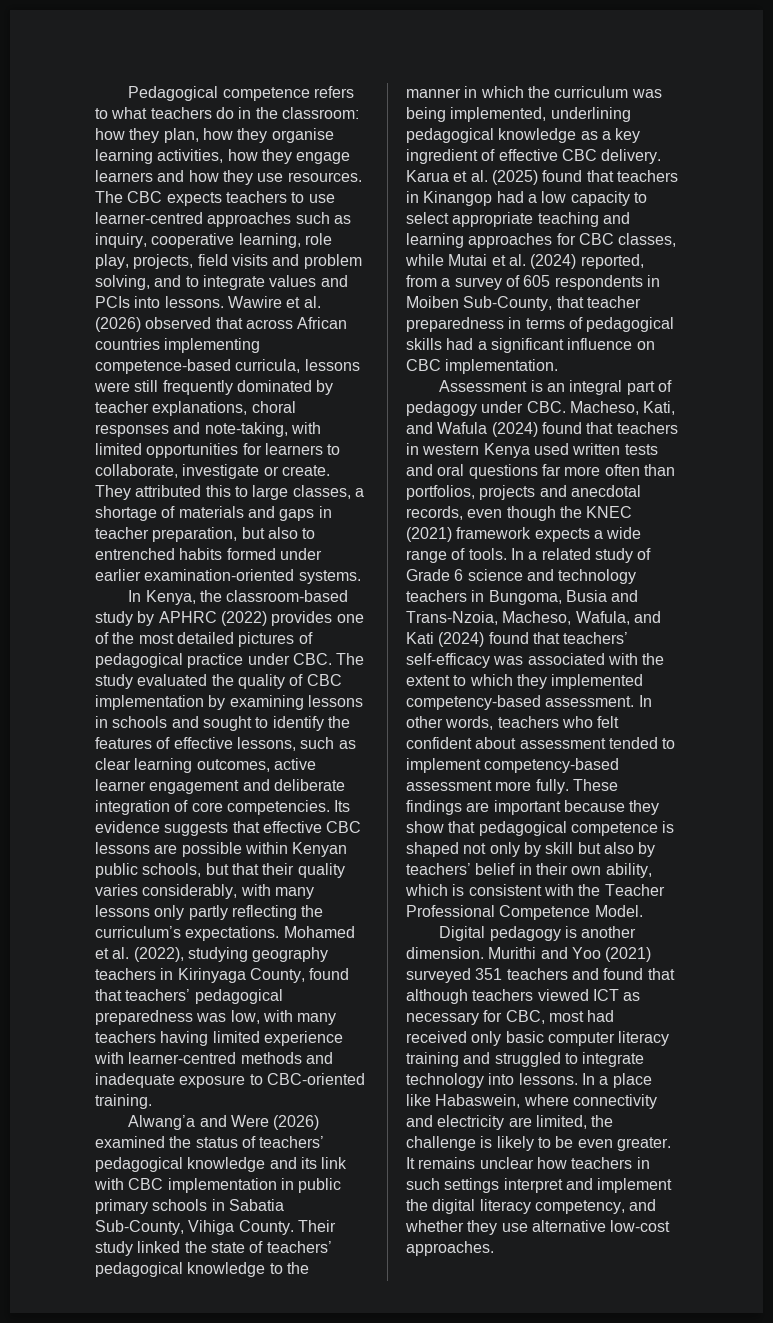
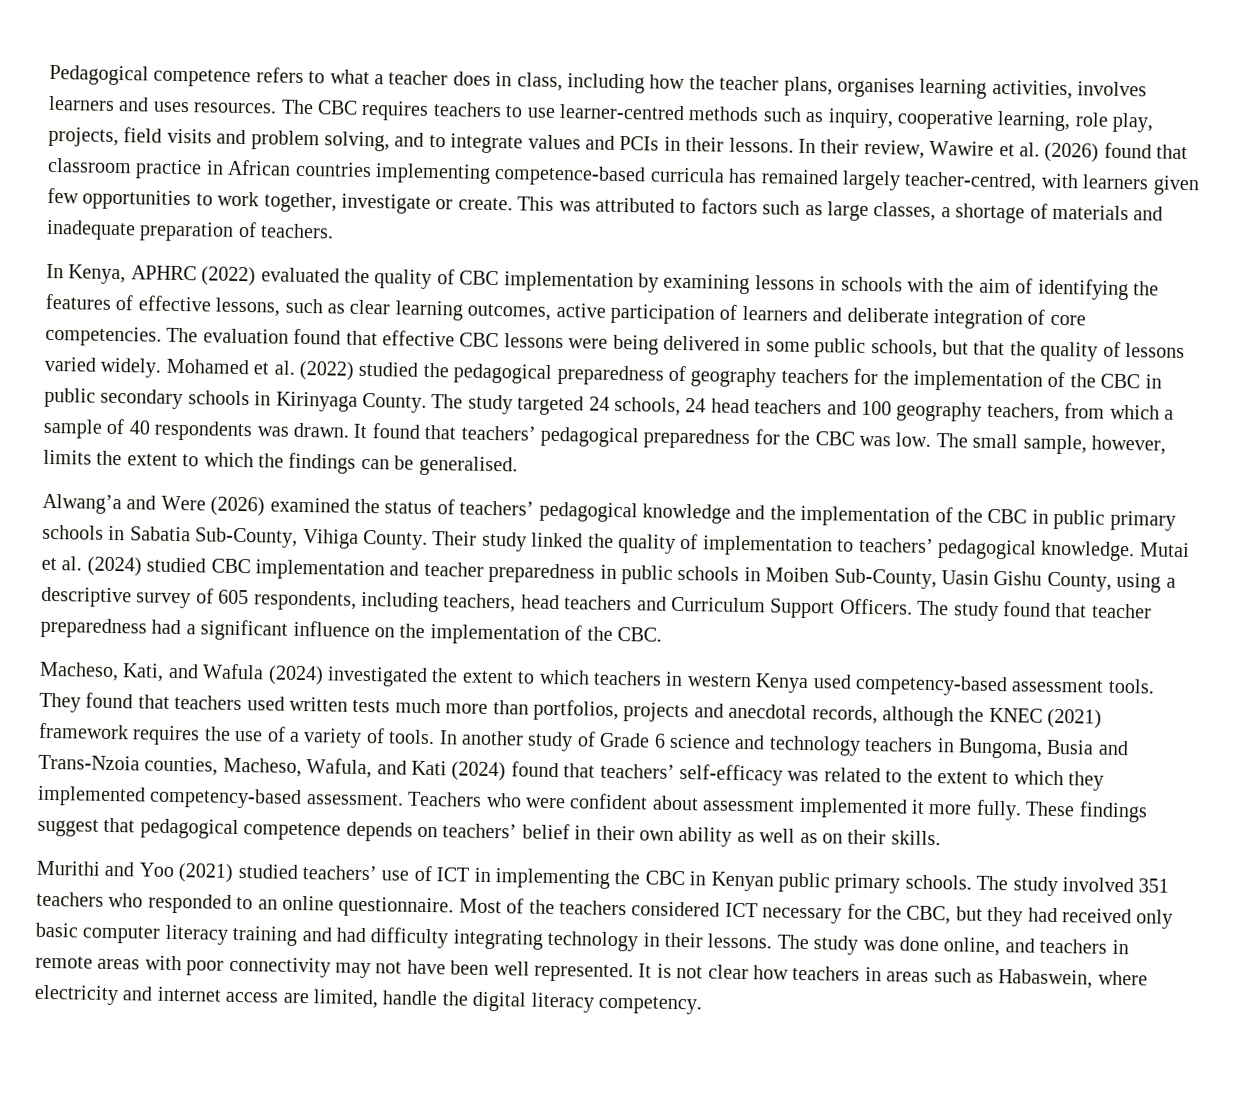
[150,107,359,119] [95,128,334,143] [95,149,351,164] [95,170,284,185] teachers do in the classroom: how they plan, how they organise learning activities, how they engage learners and how they use -> [373,70,1148,100] [48,95,190,113] a teacher does in class, including how the teacher plans, organises learning activities, involves learners and uses
[166,192,222,206] expects -> [361,100,430,121] requires
[207,212,292,227] approaches -> [688,106,760,122] methods
[134,296,321,308] [95,317,348,332] [95,338,261,353] [95,359,360,374] [94,380,334,395] [95,401,296,416] [95,422,321,437] [95,443,341,458] [95,464,330,479] [95,485,248,500] into lessons. Wawire et al. (2026) observed that across African countries implementing competence-based curricula, lessons were still frequently dominated by teacher explanations, choral responses and note-taking, with limited opportunities for learners to collaborate, investigate or create. They attributed this to -> [663,136,1189,163] [47,157,1200,196] [47,187,823,216] in their lessons. In their review, Wawire et al. (2026) found that classroom practice in African countries implementing competence-based curricula has remained largely teacher-centred, with learners given few opportunities to work together, investigate or create. This was attributed to factors such as
[279,506,332,521] [95,527,316,542] [95,548,322,560] [95,569,361,584] [128,590,349,605] [95,611,364,626] [95,632,313,647] [95,653,365,668] [95,674,133,689] gaps in teacher preparation, but also to entrenched habits formed under earlier examination-oriented systems. // In Kenya, the classroom-based study by APHRC (2022) provides one of the most detailed pictures of pedagogical practice under CBC. The study -> [46,219,335,242] [46,263,257,287] inadequate preparation of teachers. // In Kenya, APHRC (2022)
[171,716,324,731] and sought to identify -> [906,277,1129,301] with the aim of identifying
[95,779,240,794] learner engagement -> [609,303,808,325] participation of learners
[334,800,351,812] [95,821,229,836] Its evidence suggests -> [166,327,342,345] The evaluation found
[154,842,348,857] [95,863,345,878] [95,884,314,899] [95,905,324,920] [95,926,355,941] [95,947,329,962] [95,968,305,983] are possible within Kenyan public schools, but that their quality varies considerably, with many lessons only partly reflecting the curriculum’s expectations. Mohamed et al. (2022), studying geography teachers in Kirinyaga County, -> [568,334,1185,362] [44,356,1162,392] [44,387,1174,422] [43,418,368,442] were being delivered in some public schools, but that the quality of lessons varied widely. Mohamed et al. (2022) studied the pedagogical preparedness of geography teachers for the implementation of the CBC in public secondary schools in Kirinyaga County. The study targeted 24 schools, 24 head teachers and 100 geography teachers, from which a sample of 40 respondents was drawn. It
[196,1010,337,1025] [95,1031,343,1046] [94,1052,333,1064] [95,1073,365,1088] [95,1094,152,1109] was low, with many teachers having limited experience with learner-centred methods and inadequate exposure to CBC-oriented training. -> [754,429,1166,455] [43,449,518,477] for the CBC was low. The small sample, however, limits the extent to which the findings can be generalised.
[300,1157,348,1169] [94,1178,277,1193] its link with CBC implementation -> [769,505,1028,527] the implementation of the CBC
[210,1241,332,1253] [95,1262,309,1277] [406,86,662,98] [406,107,631,122] [406,128,641,143] [406,149,662,164] [406,170,678,185] [406,191,647,206] [406,212,630,227] [406,233,677,248] [405,254,644,269] [406,275,660,290] [406,296,641,311] [406,317,675,332] [406,338,442,350] state of teachers’ pedagogical knowledge to the manner in which the curriculum was being implemented, underlining pedagogical knowledge as a key ingredient of effective CBC delivery. Karua et al. (2025) found that teachers in Kinangop had a low capacity to select appropriate teaching and learning approaches for CBC classes, while Mutai et al. (2024) reported, from a survey of 605 respondents in Moiben Sub-County, that teacher preparedness in terms of pedagogical skills -> [616,533,1190,562] [41,556,1176,593] [41,586,1152,622] [40,617,147,639] quality of implementation to teachers’ pedagogical knowledge. Mutai et al. (2024) studied CBC implementation and teacher preparedness in public schools in Moiben Sub-County, Uasin Gishu County, using a descriptive survey of 605 respondents, including teachers, head teachers and Curriculum Support Officers. The study found that teacher preparedness
[406,359,559,374] [439,380,672,395] [406,401,566,416] CBC implementation. // Assessment is an integral part of pedagogy under CBC. -> [399,623,662,646] the implementation of the CBC. //
[541,422,614,434] found that -> [327,666,590,687] investigated the extent to which
[572,443,658,455] [406,464,640,479] written tests and oral questions far more often -> [854,674,1155,697] [39,692,489,714] competency-based assessment tools. They found that teachers used written tests much more
[467,506,556,521] even though -> [881,706,954,727] although
[534,527,642,542] [406,550,447,563] expects a wide range -> [132,725,363,748] requires the use of a variety
[528,548,591,560] a related -> [460,730,524,746] another
[406,611,498,625] Trans-Nzoia, -> [38,754,219,776] Trans-Nzoia counties,
[527,653,638,665] associated with -> [823,767,903,783] related to
[638,695,652,707] [406,716,620,730] [406,737,676,749] [406,758,620,773] [406,779,618,794] [406,800,660,815] [406,821,675,836] [406,842,656,857] In other words, teachers who felt confident about assessment tended to implement competency-based assessment more fully. These findings are important because they show that pedagogical competence is shaped not only by skill but also by -> [407,791,1148,823] [37,817,438,842] Teachers who were confident about assessment implemented it more fully. These findings suggest that pedagogical competence depends on
[605,863,652,878] [405,884,665,896] [406,905,643,920] [439,926,637,941] [406,947,652,962] [406,968,675,983] [406,989,641,1004] [406,1010,584,1025] ability, which is consistent with the Teacher Professional Competence Model. // Digital pedagogy is another dimension. Murithi and Yoo (2021) surveyed 351 teachers and found that although teachers viewed ICT as necessary for CBC, most -> [678,827,941,847] [36,860,1170,897] [36,891,1024,927] ability as well as on their skills. // Murithi and Yoo (2021) studied teachers’ use of ICT in implementing the CBC in Kenyan public primary schools. The study involved 351 teachers who responded to an online questionnaire. Most of the teachers considered ICT necessary for the CBC, but they
[494,1052,645,1067] [406,1073,652,1088] [406,1094,657,1109] [406,1115,614,1130] [406,1136,671,1151] [406,1157,650,1169] [406,1178,673,1193] [406,1199,657,1214] [405,1220,671,1235] [406,1241,494,1256] struggled to integrate technology into lessons. In a place like Habaswein, where connectivity and electricity are limited, the challenge is likely to be even greater. It remains unclear how teachers in such settings interpret and implement the digital literacy competency, and whether they use alternative low-cost approaches. -> [336,927,1129,957] [35,955,1148,989] [34,984,702,1015] had difficulty integrating technology in their lessons. The study was done online, and teachers in remote areas with poor connectivity may not have been well represented. It is not clear how teachers in areas such as Habaswein, where electricity and internet access are limited, handle the digital literacy competency.

